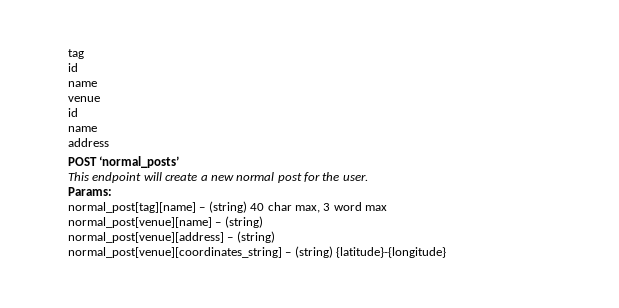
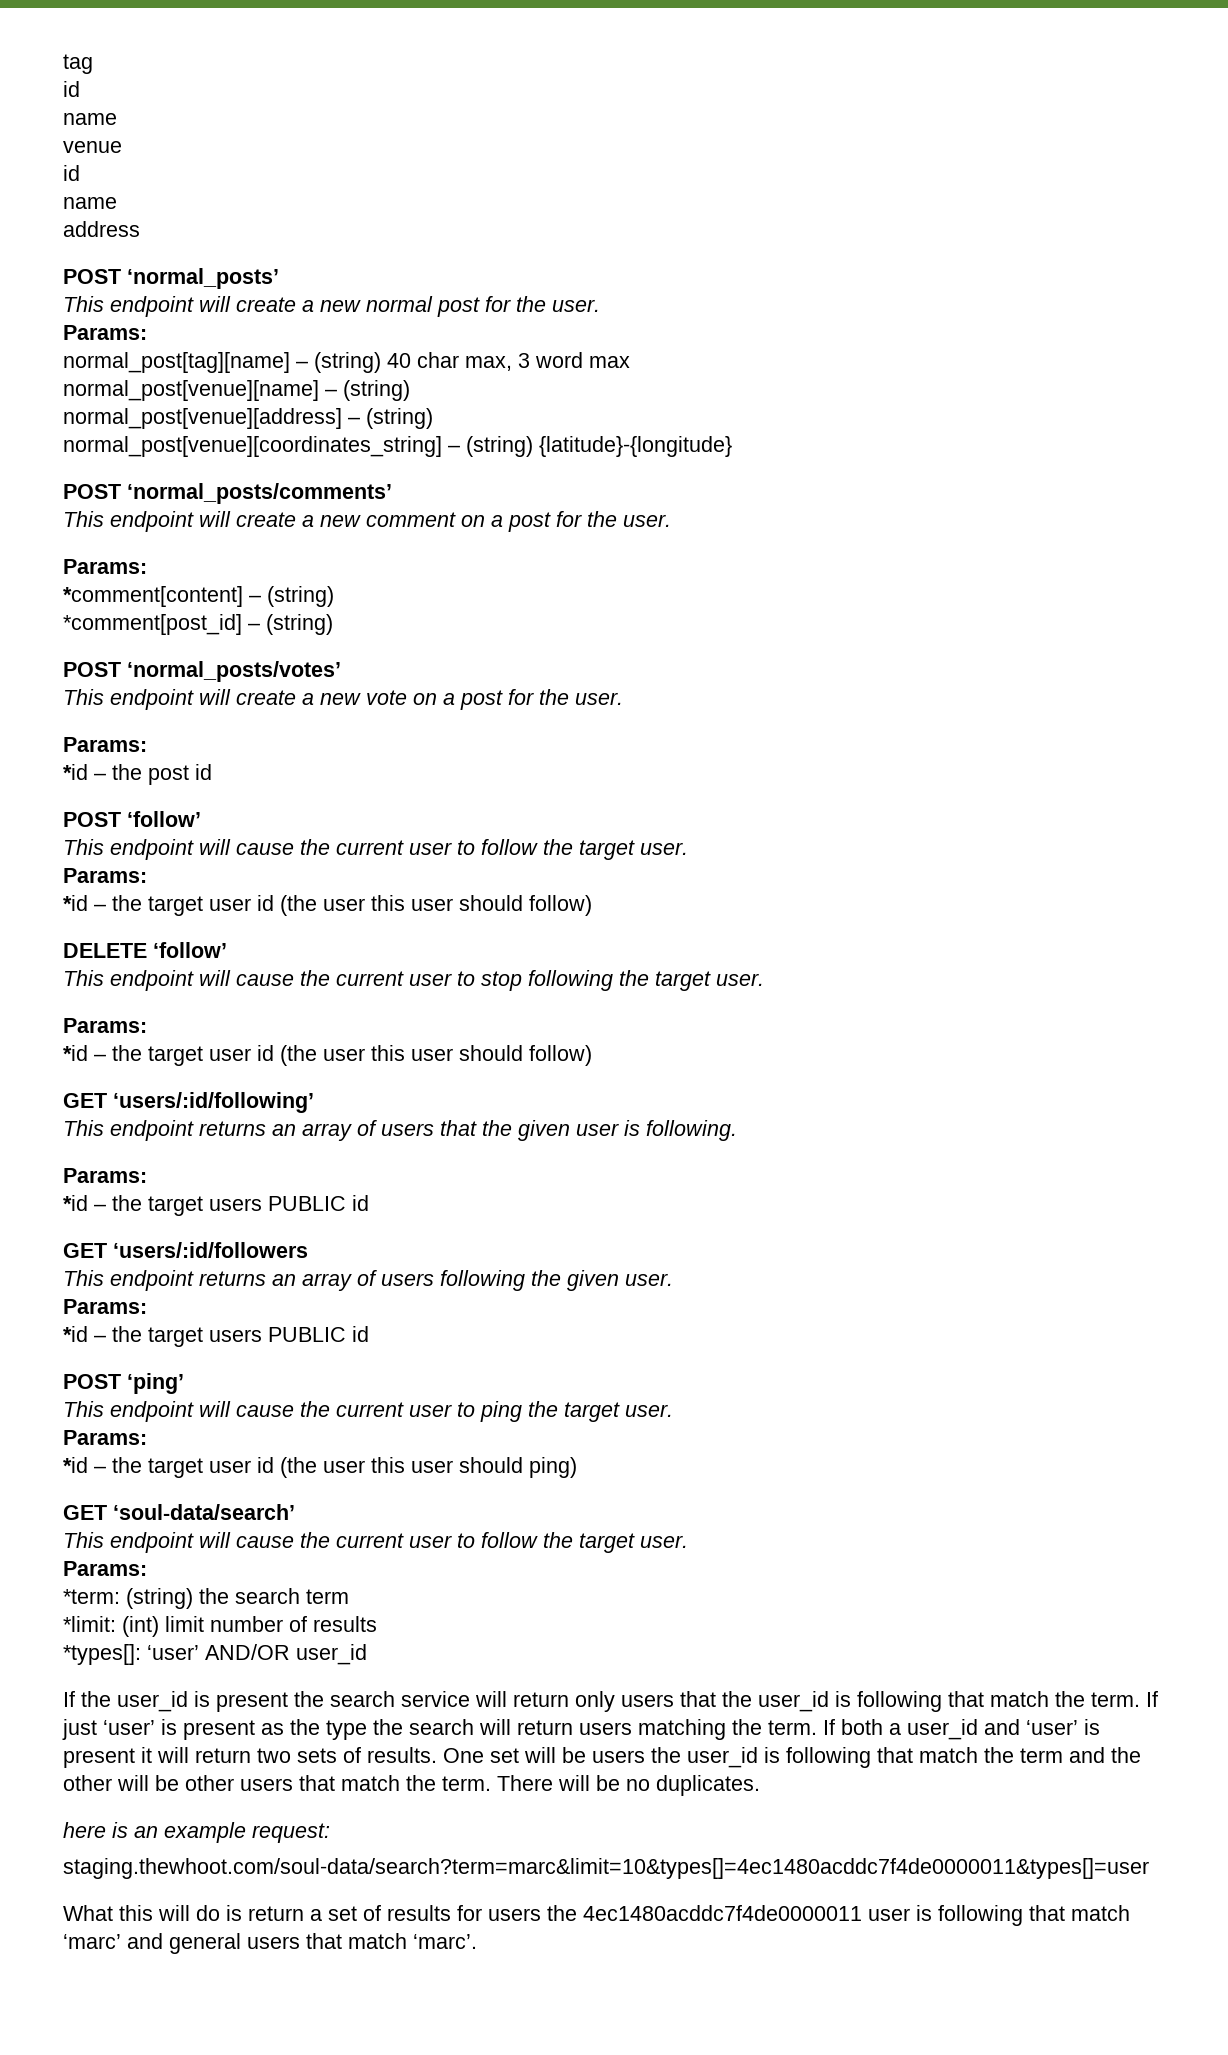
(447, 252) none -> [63,483,392,504] [63,511,671,532] [63,559,147,574] [63,586,334,607] [63,614,333,635] [63,661,341,682] [63,689,623,710] [63,737,147,752] [63,764,212,785] [63,811,201,827] [63,839,688,860] [63,868,147,883] [63,895,592,916] [63,942,227,958] [63,970,764,991] [63,1018,147,1033] [63,1045,592,1066] [63,1092,314,1113] [63,1120,737,1141] [63,1168,147,1183] [63,1195,369,1216] [63,1242,308,1258] [63,1270,673,1291] [63,1299,147,1314] [63,1326,369,1347] [63,1373,184,1394] [63,1401,673,1422] [63,1430,147,1445] [63,1457,577,1478] [63,1504,295,1520] [63,1532,688,1553] [63,1561,147,1576] [63,1588,349,1609] [63,1616,377,1637] [63,1644,367,1665] [63,1691,1158,1712] [62,1719,1100,1740] [63,1747,1141,1768] [63,1775,760,1796] [63,1822,330,1843] [63,1858,1149,1879] [63,1905,1130,1926] [63,1933,477,1954] // POST ‘normal_posts/comments’ // This endpoint will create a new comment on a post for the user. // Params: // *comment[content] – (string) // *comment[post_id] – (string) // POST ‘normal_posts/votes’ // This endpoint will create a new vote on a post for the user. // Params: // *id – the post id // POST ‘follow’ // This endpoint will cause the current user to follow the target user. // Params: // *id – the target user id (the user this user should follow) // DELETE ‘follow’ // This endpoint will cause the current user to stop following the target user. // Params: // *id – the target user id (the user this user should follow) // GET ‘users/:id/following’ // This endpoint returns an array of users that the given user is following. // Params: // *id – the target users PUBLIC id // GET ‘users/:id/followers // This endpoint returns an array of users following the given user. // Params: // *id – the target users PUBLIC id // POST ‘ping’ // This endpoint will cause the current user to ping the target user. // Params: // *id – the target user id (the user this user should ping) // GET ‘soul-data/search’ // This endpoint will cause the current user to follow the target user. // Params: // *term: (string) the search term // *limit: (int) limit number of results // *types[]: ‘user’ AND/OR user_id // If the user_id is present the search service will return only users that the user_id is following that match the term. If just ‘user’ is present as the type the search will return users matching the term. If both a user_id and ‘user’ is present it will return two sets of results. One set will be users the user_id is following that match the term and the other will be other users that match the term. There will be no duplicates. // here is an example request: // staging.thewhoot.com/soul-data/search?term=marc&limit=10&types[]=4ec1480acddc7f4de0000011&types[]=user // What this will do is return a set of results for users the 4ec1480acddc7f4de0000011 user is following that match ‘marc’ and general users that match ‘marc’.

